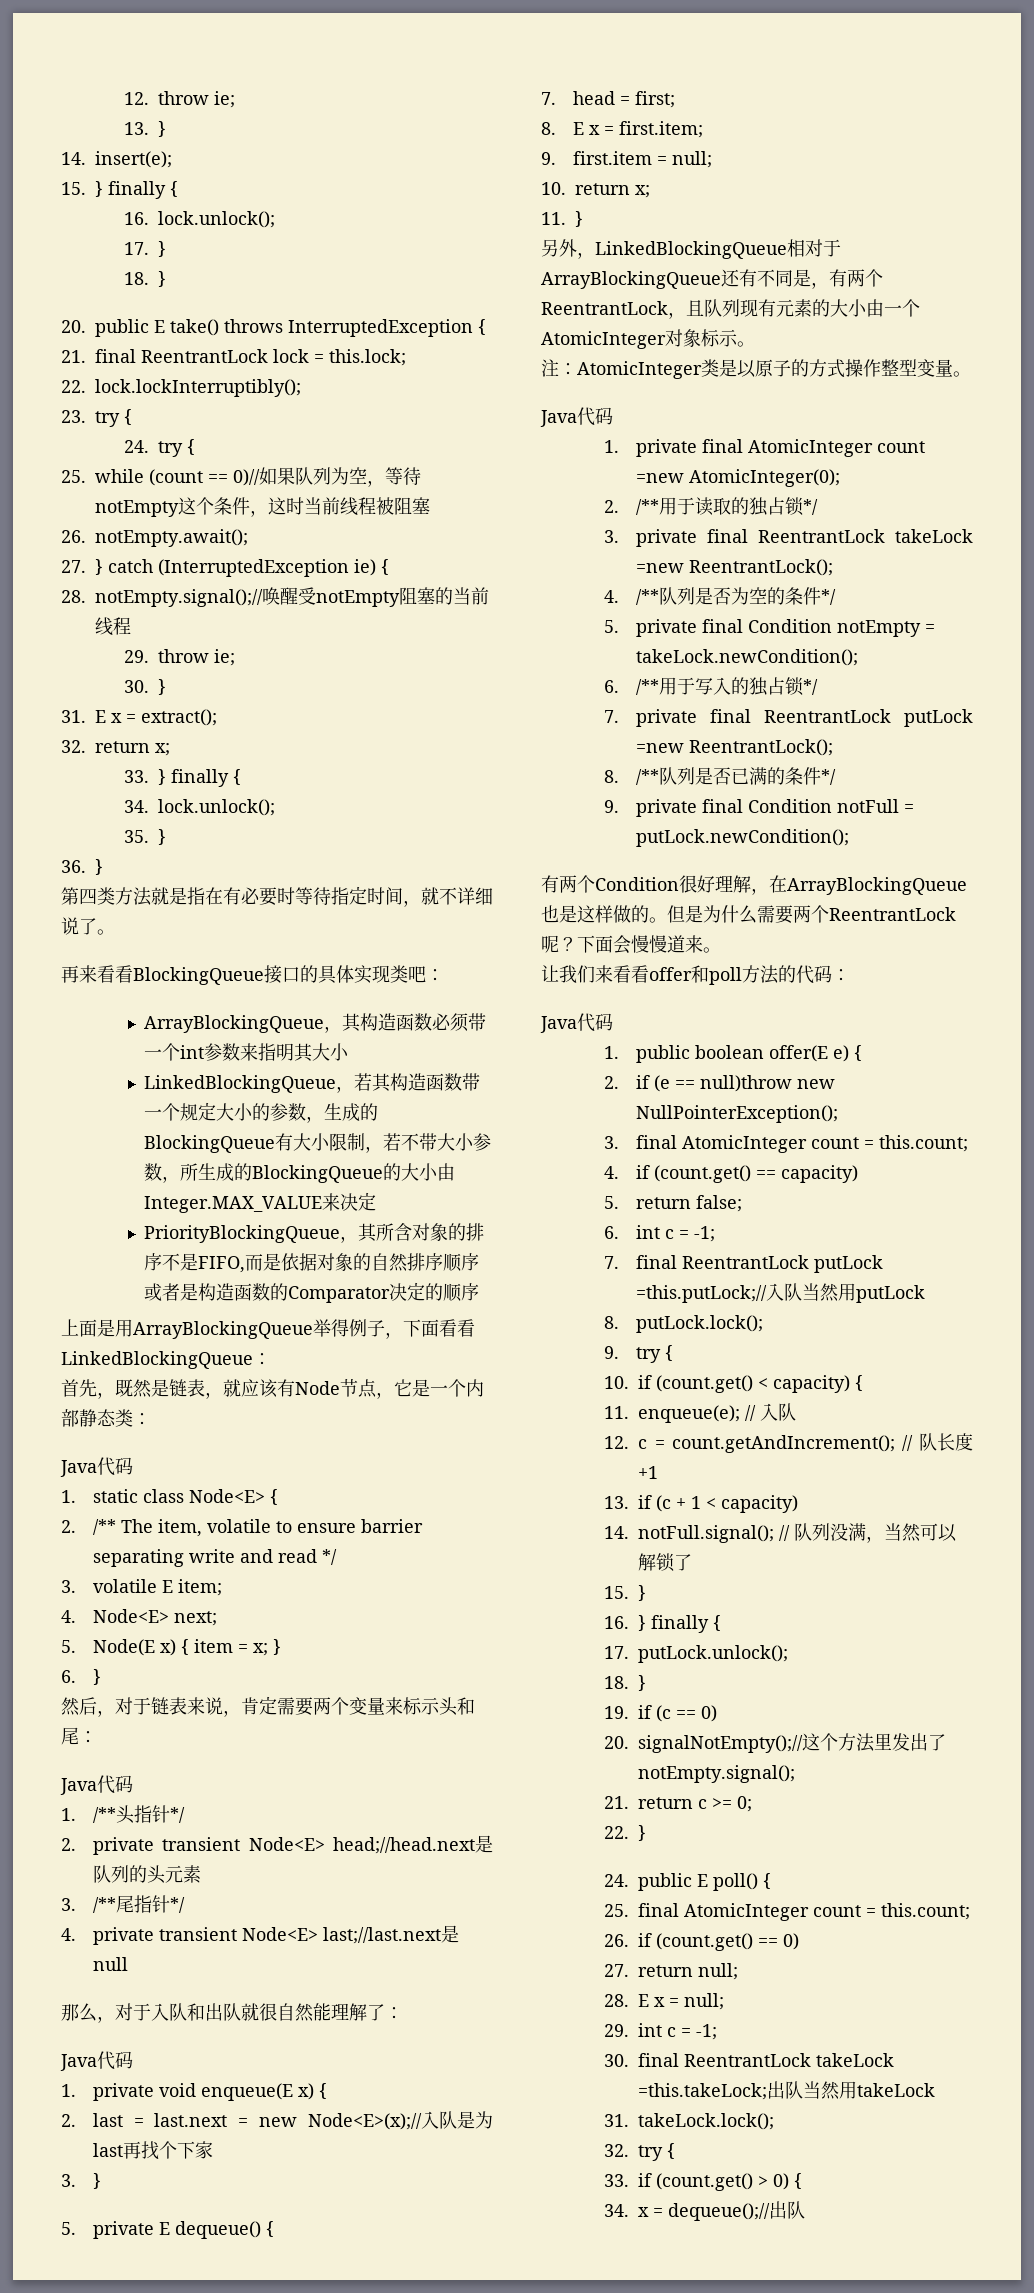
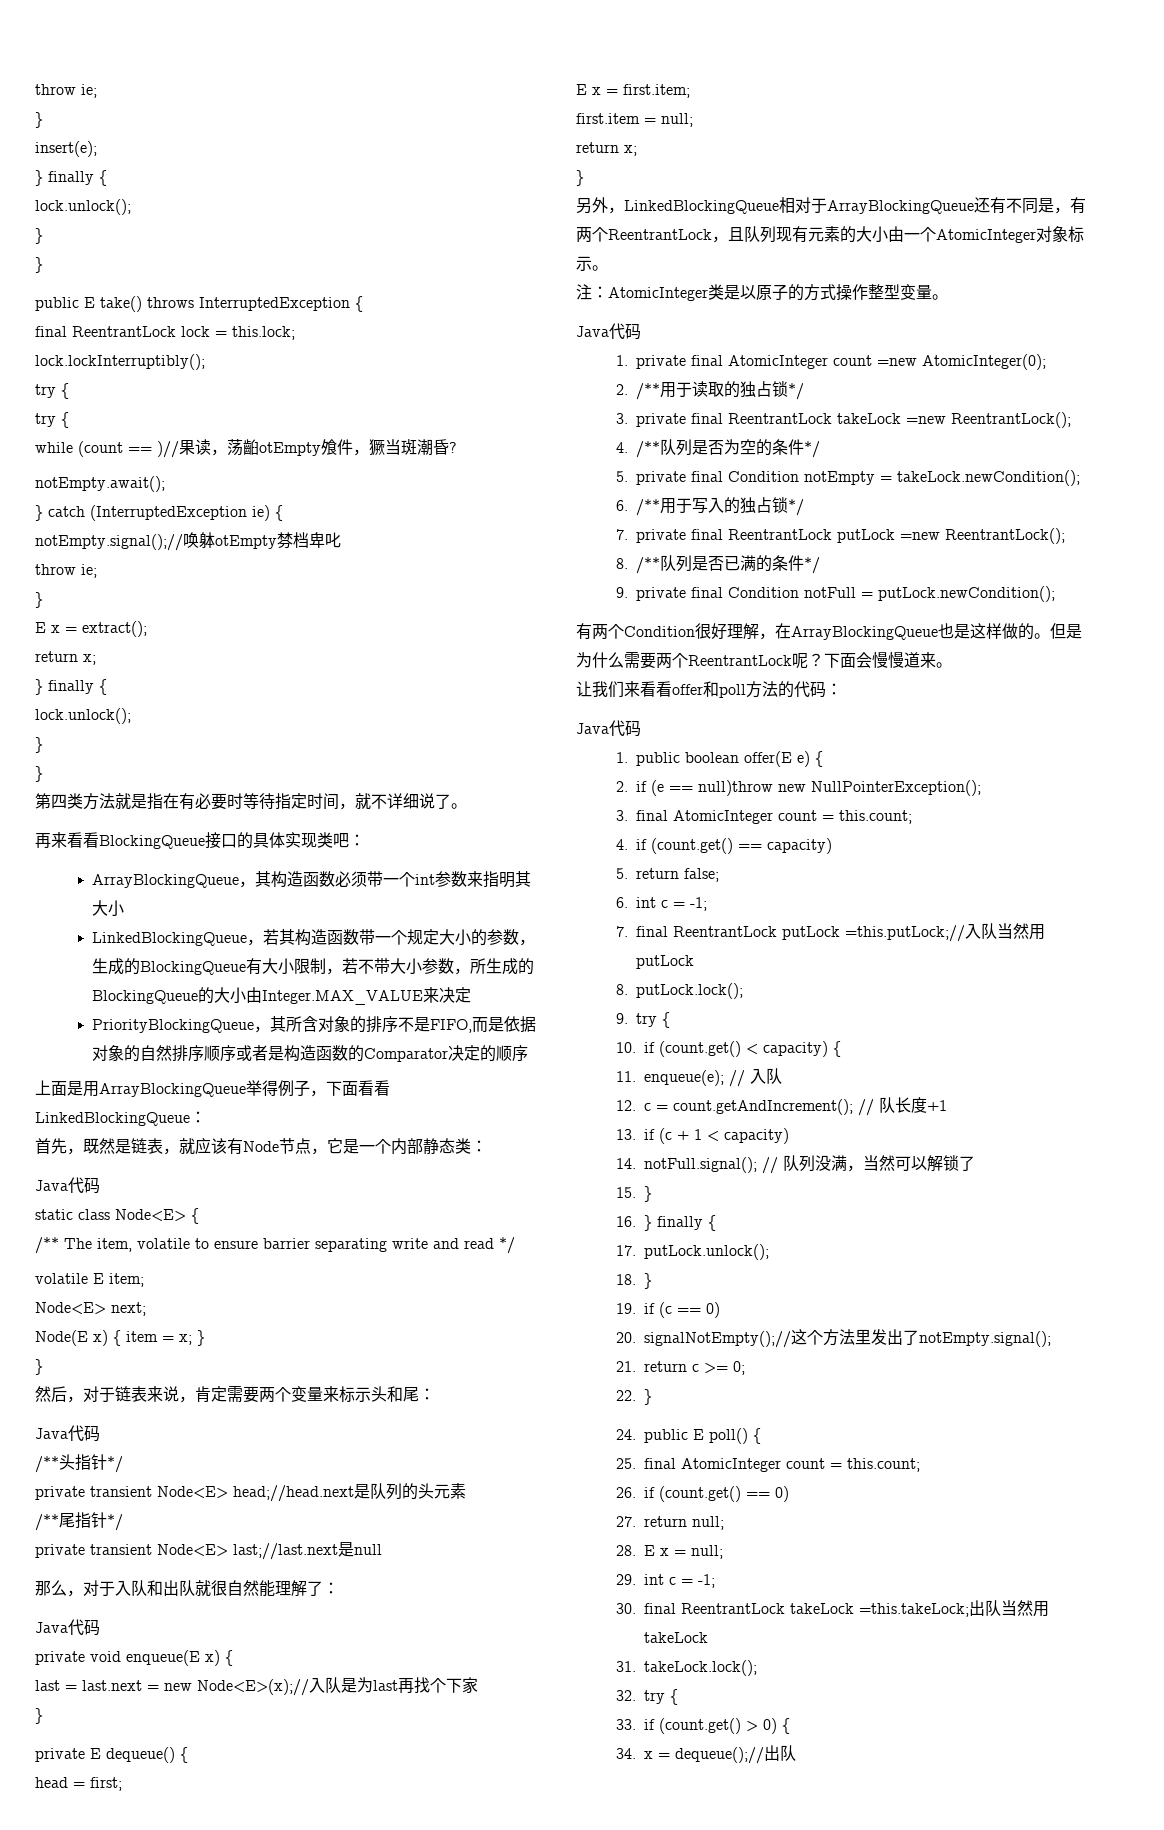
[124,91,236,108] [124,121,167,137] [61,152,86,165] 12. throw ie; // 13. } // 14. -> [35,84,97,98] [35,112,43,128] throw ie; // } //
[61,181,178,199] [124,211,276,228] [124,241,167,257] [124,271,167,287] [61,320,86,333] 15. } finally { // 16. lock.unlock(); // 17. } // 18. } // 20. -> [35,170,107,186] [35,199,131,215] [35,228,43,244] [35,257,43,273] } finally { // lock.unlock(); // } // } //
[61,350,86,363] 21. -> (363, 304) none
[61,380,86,393] 22. -> (295, 333) none
[61,409,132,427] [124,439,196,457] [61,470,86,483] 23. try { // 24. try { // 25. -> [35,383,69,399] [35,412,69,428] try { // try { //
[233,467,421,487] [95,497,430,517] [61,530,86,543] 0)//如果队列为空，等待notEmpty这个条件，这时当前线程被阻塞 // 26. -> [157,439,457,458] )//果读，荡齨otEmpty飧件，獗当斑潮昏? //
[61,560,86,573] 27. -> (165, 484) none
[61,587,489,607] [95,617,131,636] [124,649,236,666] [124,679,167,695] [61,710,86,723] 28. notEmpty.signal();//唤醒受notEmpty阻塞的当前线程 // 29. throw ie; // 30. } // 31. -> [35,532,341,551] [35,564,97,578] [35,592,43,608] notEmpty.signal();//唤躰otEmpty棼档卑叱 // throw ie; // } //
[61,740,170,756] [124,769,242,787] [124,799,276,816] [124,829,167,845] [61,860,86,873] 32. return x; // 33. } finally { // 34. lock.unlock(); // 35. } // 36. -> [35,651,96,665] [35,679,107,695] [35,708,131,724] [35,737,43,753] return x; // } finally { // lock.unlock(); // } //
[61,1490,76,1503] 1. -> (100, 1185) none
[61,1520,76,1533] 2. -> (199, 1216) none
[61,1580,76,1593] 3. -> (515, 1245) none
[61,1610,76,1623] 4. -> (144, 1280) none
[61,1640,76,1653] 5. -> (146, 1309) none
[61,1670,76,1683] 6. -> (205, 1338) none
[61,1808,76,1821] 1. -> (100, 1433) none
[61,1838,76,1851] 2. -> (123, 1464) none
[61,1898,76,1911] 3. -> (466, 1491) none
[61,1928,76,1941] 4. -> (123, 1522) none
[61,2084,76,2097] 1. -> (100, 1627) none
[61,2114,76,2127] 2. -> (233, 1658) none
[61,2173,101,2189] [61,2222,76,2235] 3. } // 5. -> [35,1708,43,1724] } //
[541,92,556,105] 7. -> (188, 1755) none
[541,122,556,135] 8. -> (122, 1784) none
[541,152,556,165] 9. -> (690, 91) none
[541,182,650,198] [541,212,566,225] 10. return x; // 11. -> [576,142,637,156] return x; //

